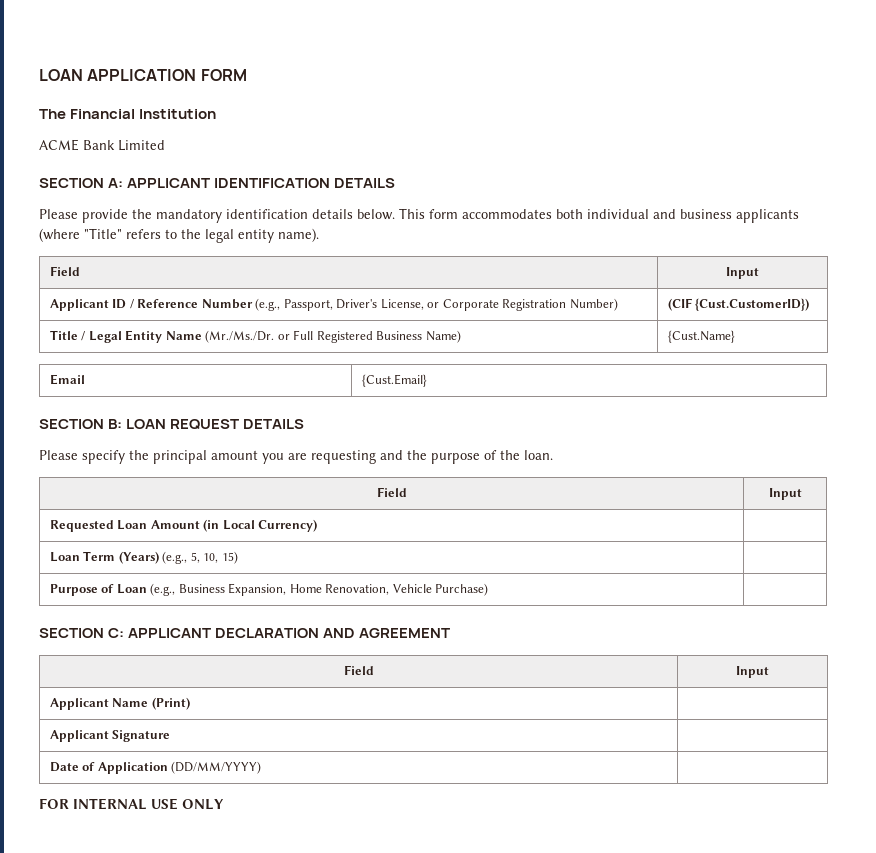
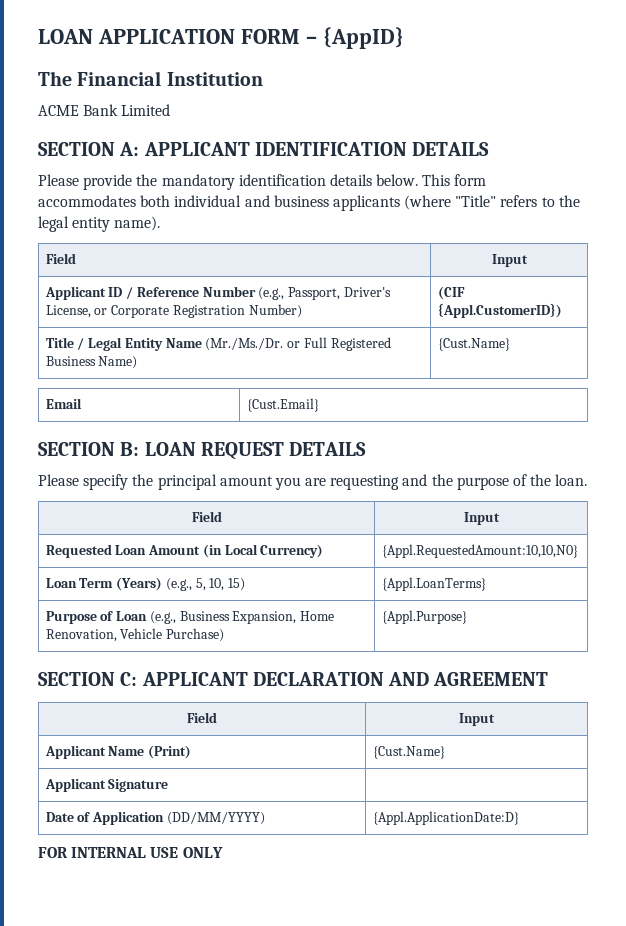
(247, 75) none -> [305,27,404,49] – {AppID}
[695,298,810,311] {Cust.CustomerID}) -> [437,303,562,318] {Appl.CustomerID})
(318, 525) none -> [381,544,578,558] {Appl.RequestedAmount:10,10,N0}
(238, 557) none -> [381,577,486,591] {Appl.LoanTerms}
(489, 589) none -> [381,610,467,624] {Appl.Purpose}
(190, 703) none -> [372,746,445,759] {Cust.Name}
(262, 767) none -> [372,811,519,825] {Appl.ApplicationDate:D}

